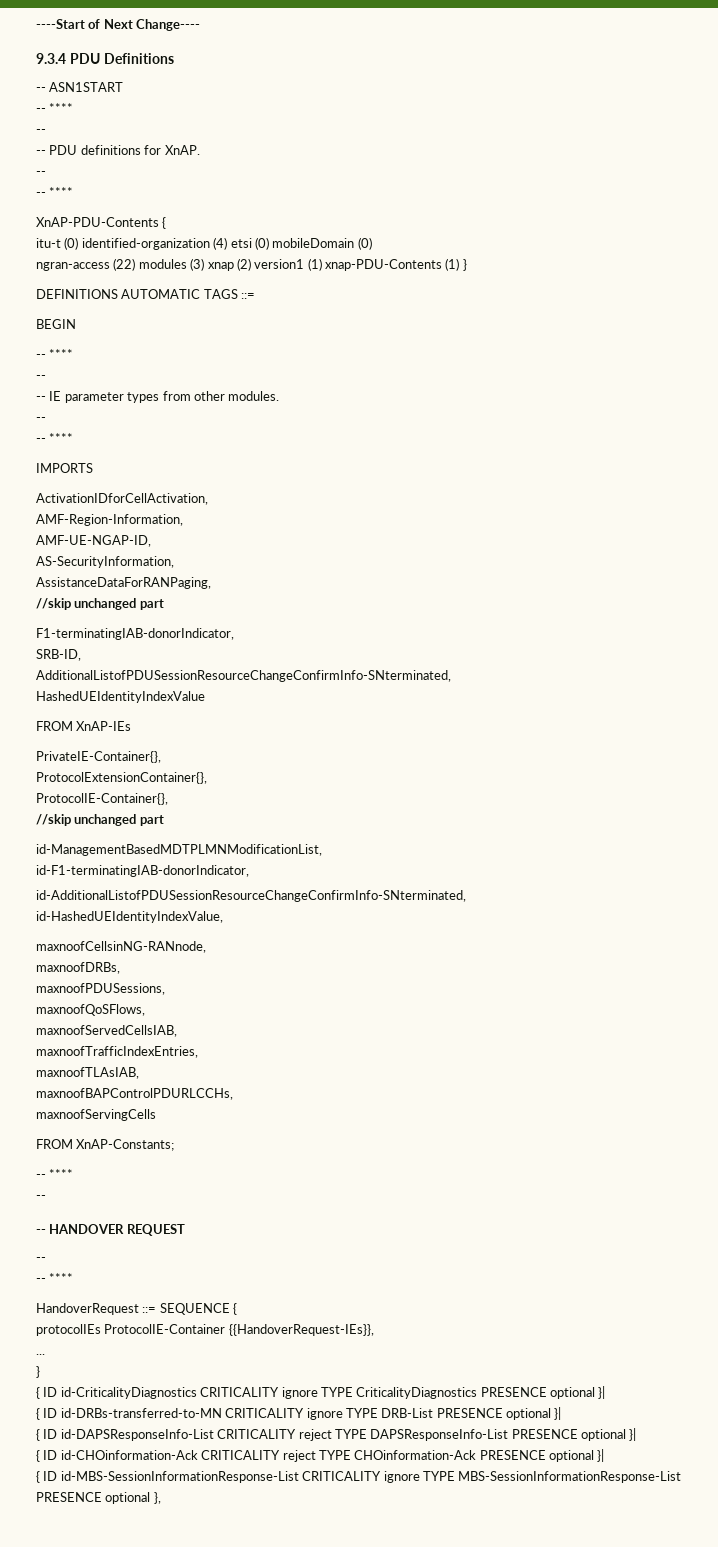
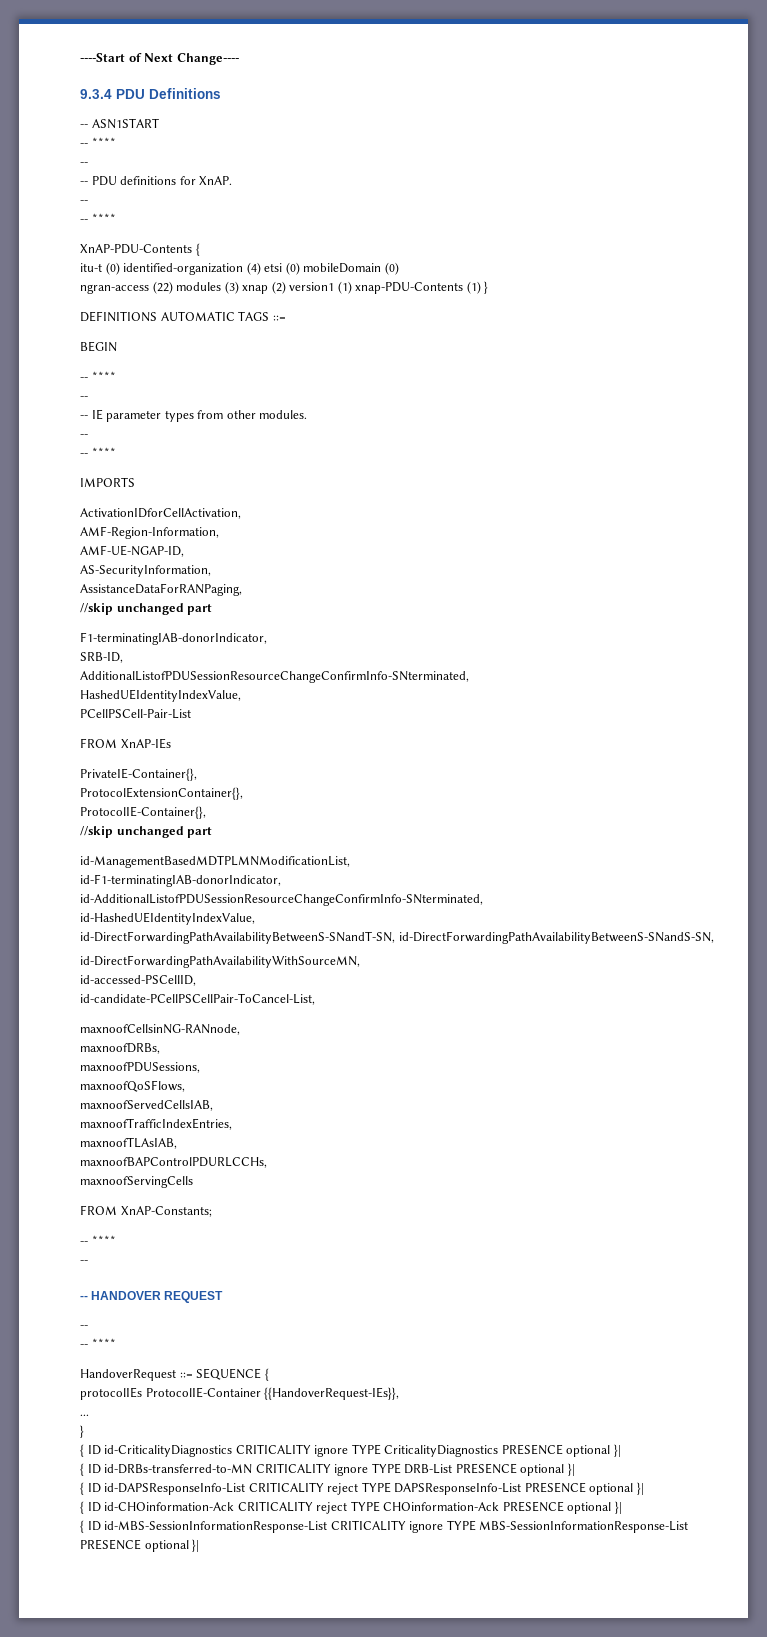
[36,691,205,703] HashedUEIdentityIndexValue -> [80,689,241,702] [80,709,191,719] HashedUEIdentityIndexValue, // PCellPSCell-Pair-List
(223, 917) none -> [80,931,714,944] [80,955,360,968] [80,975,196,986] [80,993,315,1005] // id-DirectForwardingPathAvailabilityBetweenS-SNandT-SN, id-DirectForwardingPathAvailabilityBetweenS-SNandS-SN, // id-DirectForwardingPathAvailabilityWithSourceMN, // id-accessed-PSCellID, // id-candidate-PCellPSCellPair-ToCancel-List,
[153,1492,161,1504] }, -> [192,1539,200,1552] }|

